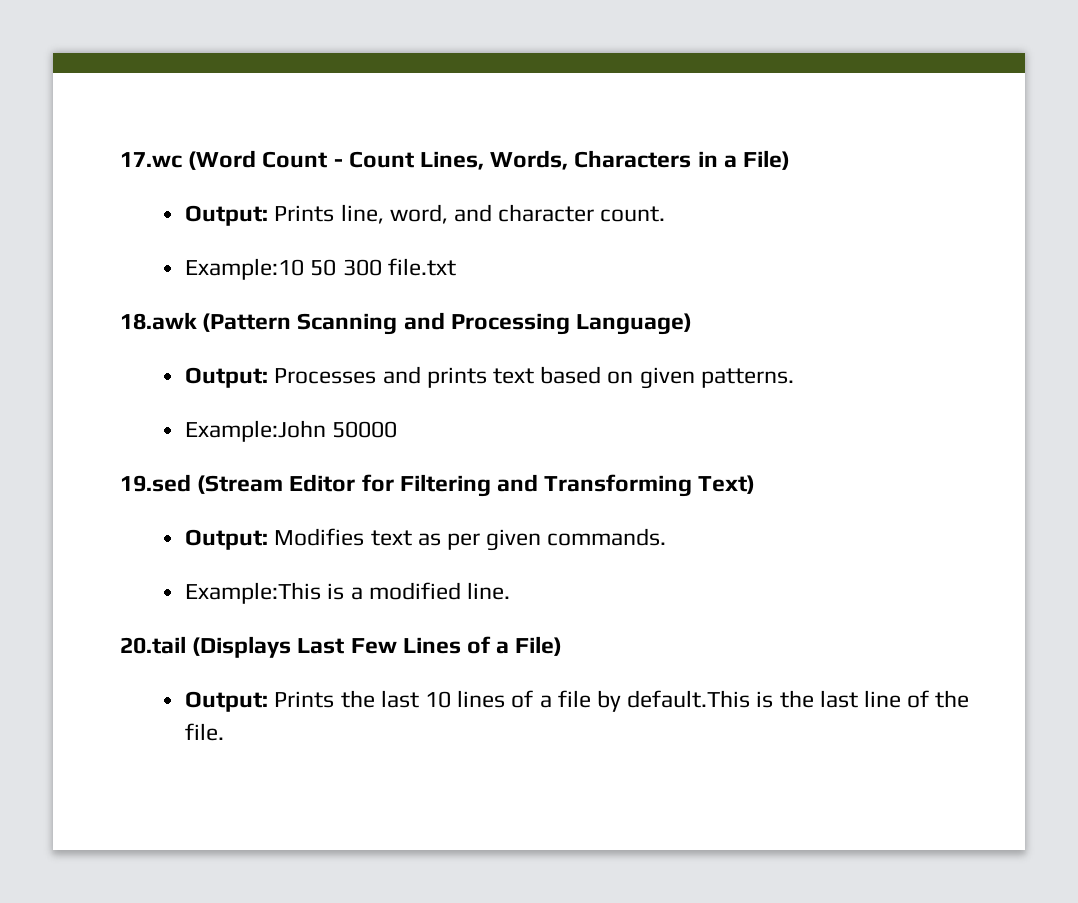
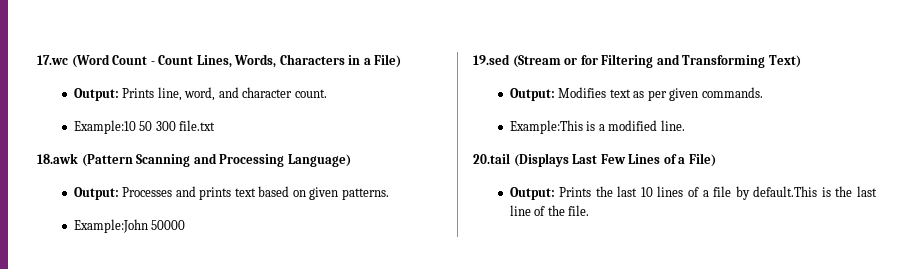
[289,474,356,492] Editor -> [564,58,578,65] or

